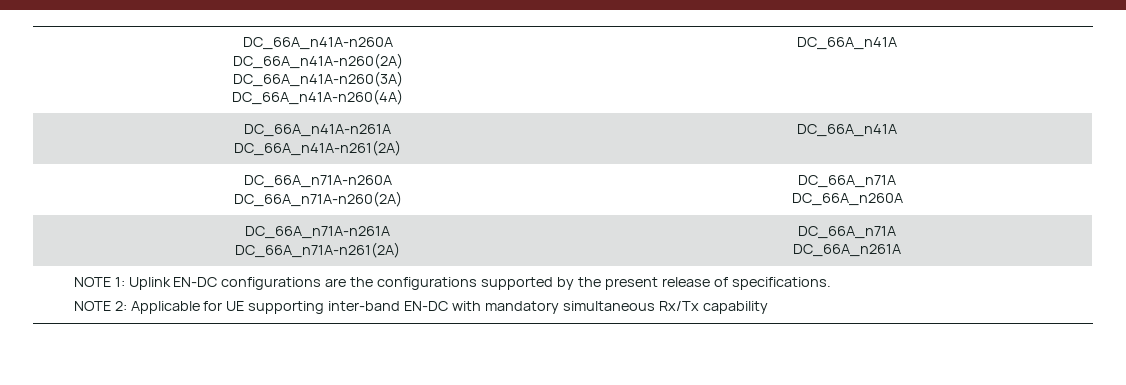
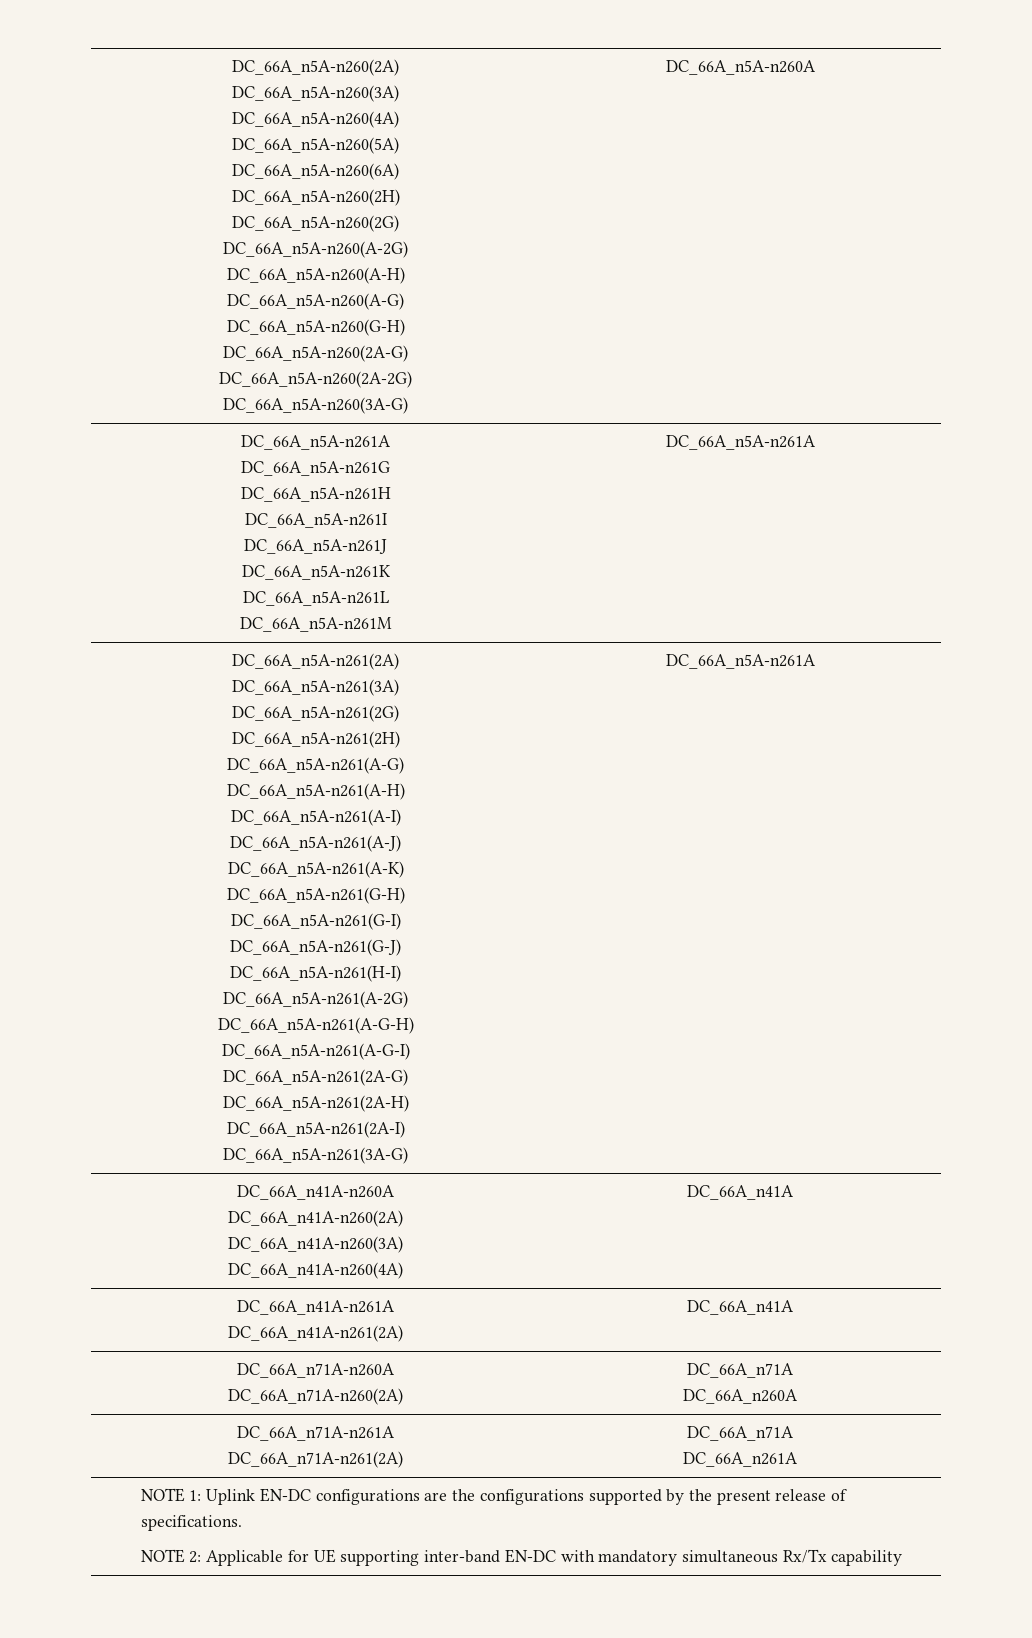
(242, 43) none -> [232,59,399,76] [232,85,399,102] [232,111,399,128] [232,137,399,154] [232,163,399,180] [231,189,400,206] [232,215,399,232] [223,241,408,258] [226,267,405,284] [227,293,404,310] [226,319,405,336] [223,345,408,362] [219,371,412,388] [223,397,408,414] [665,60,816,75] [241,435,391,450] [241,461,390,476] [240,487,391,502] [244,513,387,528] [244,539,387,554] [241,565,391,580] [242,591,389,606] [239,617,392,632] [665,435,816,450] [232,653,399,670] [232,679,399,696] [232,705,399,722] [231,731,400,748] [227,757,404,774] [226,783,405,800] [230,809,401,826] [230,835,401,852] [227,861,404,878] [226,887,405,904] [230,913,401,930] [230,939,401,956] [230,965,401,982] [223,991,408,1008] [217,1017,414,1034] [221,1043,410,1060] [223,1069,408,1086] [222,1095,409,1112] [226,1121,405,1138] [223,1147,408,1164] [665,654,816,669] DC_66A_n5A-n260(2A) // DC_66A_n5A-n260(3A) // DC_66A_n5A-n260(4A) // DC_66A_n5A-n260(5A) // DC_66A_n5A-n260(6A) // DC_66A_n5A-n260(2H) // DC_66A_n5A-n260(2G) // DC_66A_n5A-n260(A-2G) // DC_66A_n5A-n260(A-H) // DC_66A_n5A-n260(A-G) // DC_66A_n5A-n260(G-H) // DC_66A_n5A-n260(2A-G) // DC_66A_n5A-n260(2A-2G) // DC_66A_n5A-n260(3A-G) | DC_66A_n5A-n260A // DC_66A_n5A-n261A // DC_66A_n5A-n261G // DC_66A_n5A-n261H // DC_66A_n5A-n261I // DC_66A_n5A-n261J // DC_66A_n5A-n261K // DC_66A_n5A-n261L // DC_66A_n5A-n261M | DC_66A_n5A-n261A // DC_66A_n5A-n261(2A) // DC_66A_n5A-n261(3A) // DC_66A_n5A-n261(2G) // DC_66A_n5A-n261(2H) // DC_66A_n5A-n261(A-G) // DC_66A_n5A-n261(A-H) // DC_66A_n5A-n261(A-I) // DC_66A_n5A-n261(A-J) // DC_66A_n5A-n261(A-K) // DC_66A_n5A-n261(G-H) // DC_66A_n5A-n261(G-I) // DC_66A_n5A-n261(G-J) // DC_66A_n5A-n261(H-I) // DC_66A_n5A-n261(A-2G) // DC_66A_n5A-n261(A-G-H) // DC_66A_n5A-n261(A-G-I) // DC_66A_n5A-n261(2A-G) // DC_66A_n5A-n261(2A-H) // DC_66A_n5A-n261(2A-I) // DC_66A_n5A-n261(3A-G) | DC_66A_n5A-n261A //

